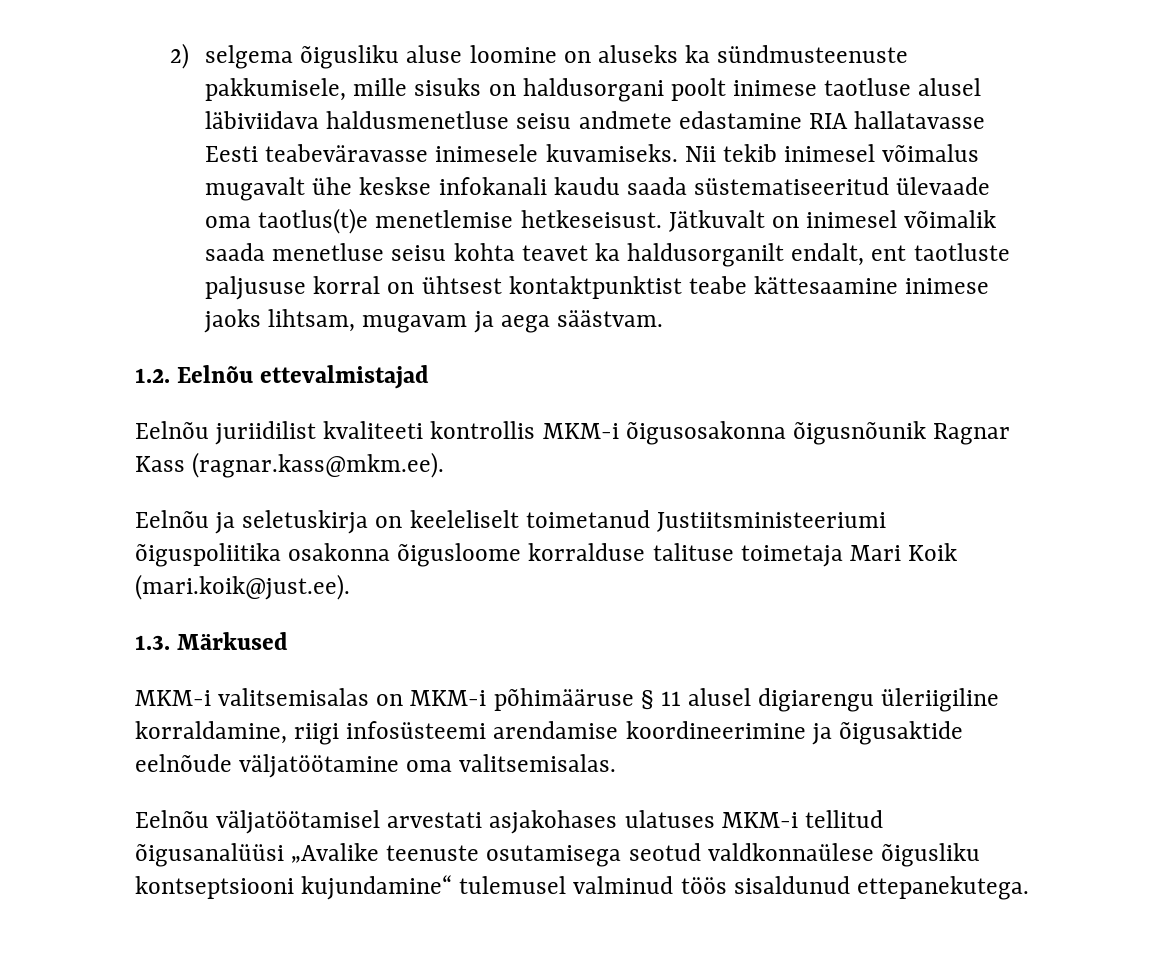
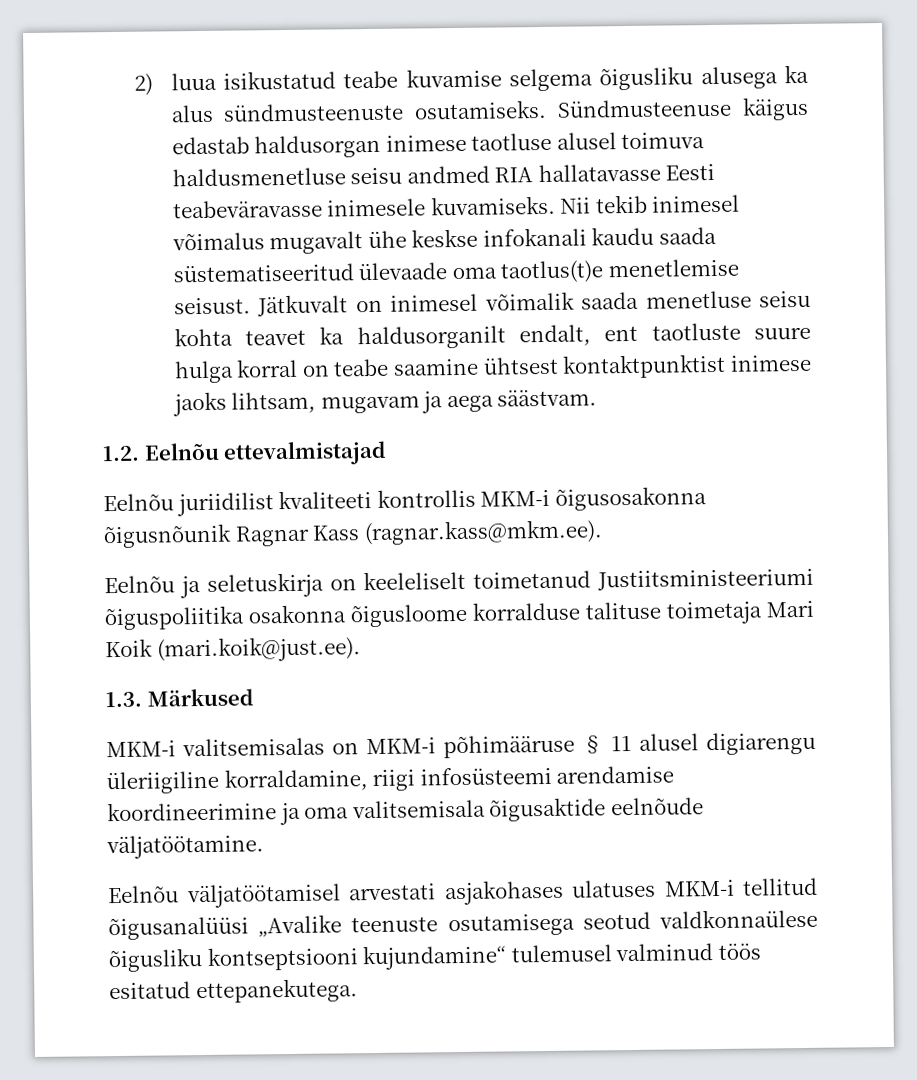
[205,45,909,69] [205,78,726,102] selgema õigusliku aluse loomine on aluseks ka sündmusteenuste pakkumisele, mille sisuks on haldusorgani poolt -> [170,64,809,92] [170,96,810,123] [171,134,382,159] luua isikustatud teabe kuvamise selgema õigusliku alusega ka alus sündmusteenuste osutamiseks. Sündmusteenuse käigus edastab haldusorgan
[205,111,320,129] läbiviidava -> [621,132,706,150] toimuva
[578,111,802,129] andmete edastamine -> [406,165,490,184] andmed
[520,210,662,228] hetkeseisust. -> [173,297,251,315] seisust.
[205,276,899,300] paljususe korral on ühtsest kontaktpunktist teabe kättesaamine -> [754,326,811,340] [173,353,727,384] suure hulga korral on teabe saamine ühtsest kontaktpunktist
[838,721,963,745] [135,754,617,778] õigusaktide eelnõude väljatöötamine oma valitsemisalas. -> [304,797,704,822] [106,834,264,860] oma valitsemisala õigusaktide eelnõude väljatöötamine.
[733,876,850,894] sisaldunud -> [109,981,191,1000] esitatud

